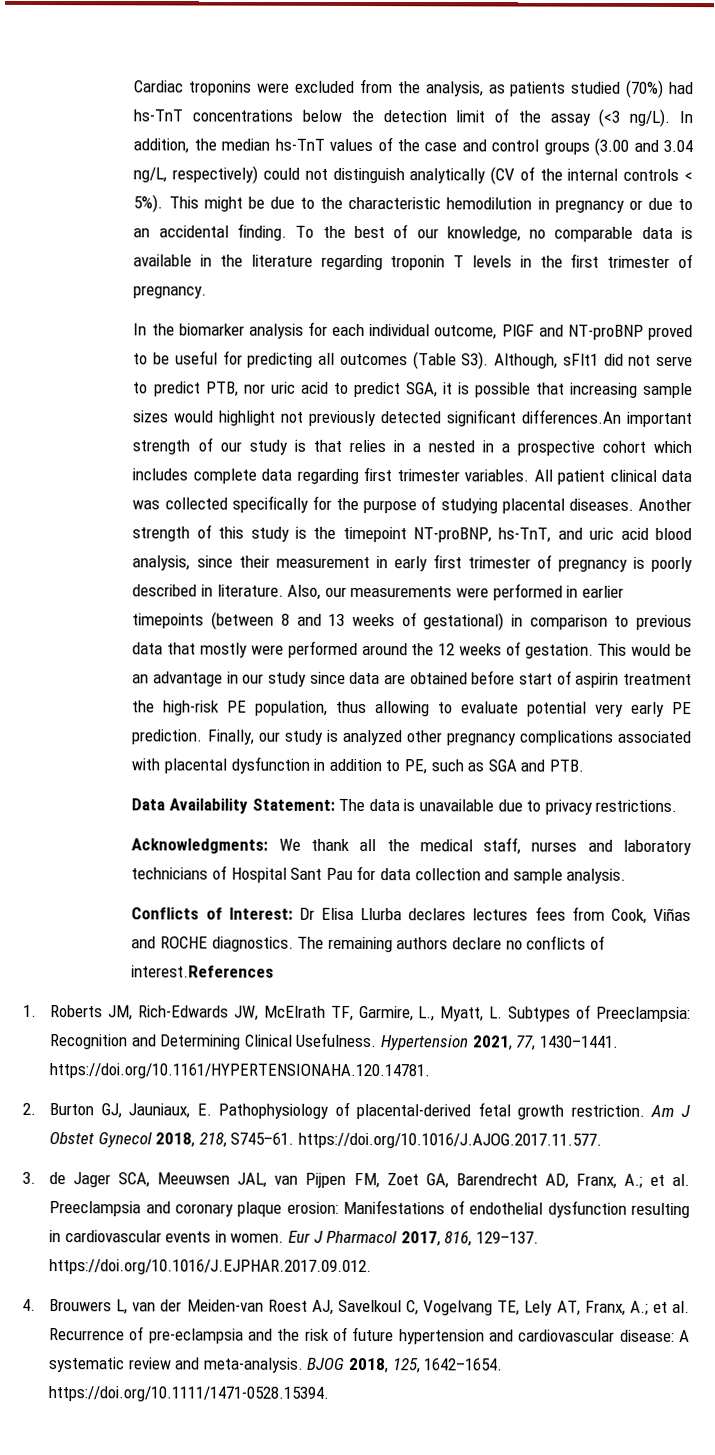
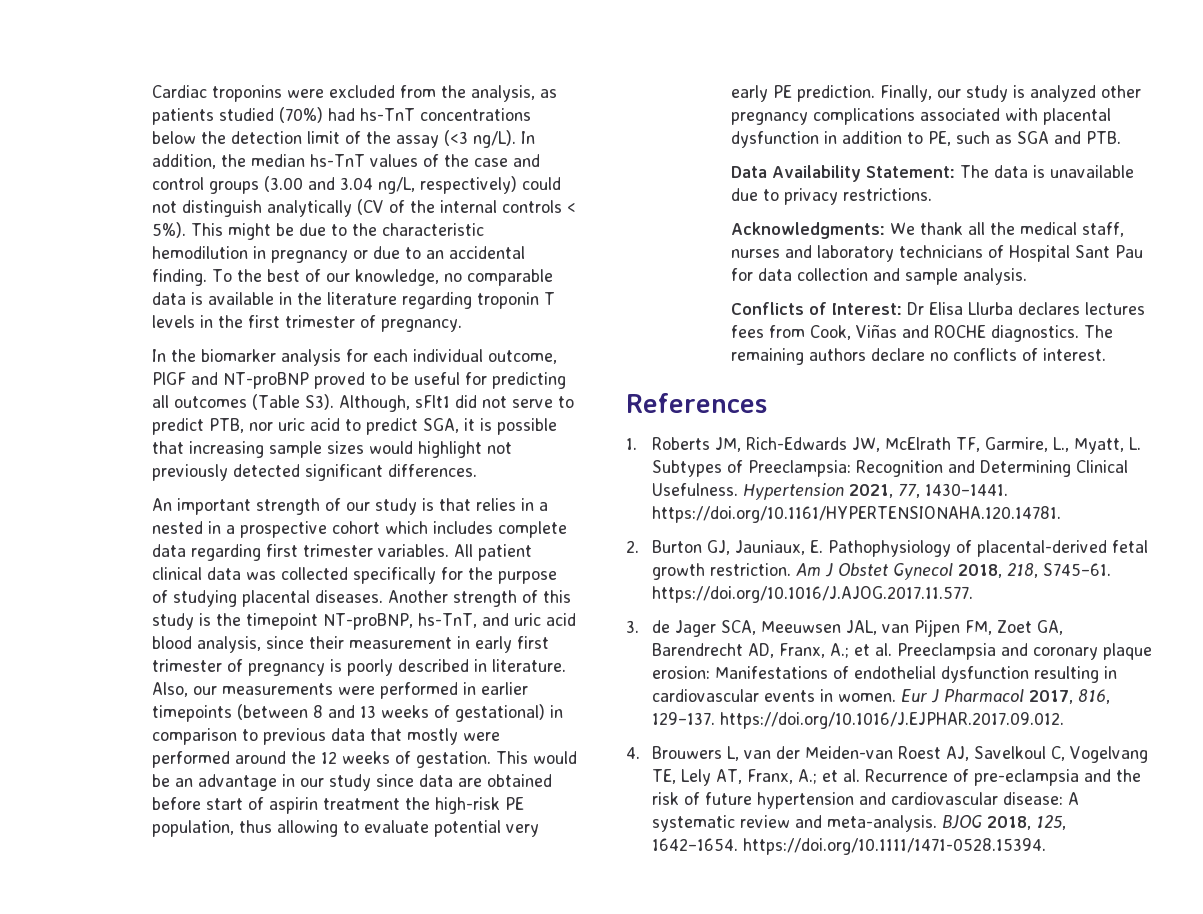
[521,409,622,424] differences.An -> [387,464,477,477] [151,498,172,511] differences. // An
[131,965,275,978] interest.References -> [1042,348,1106,361] [626,393,767,413] interest. // References

